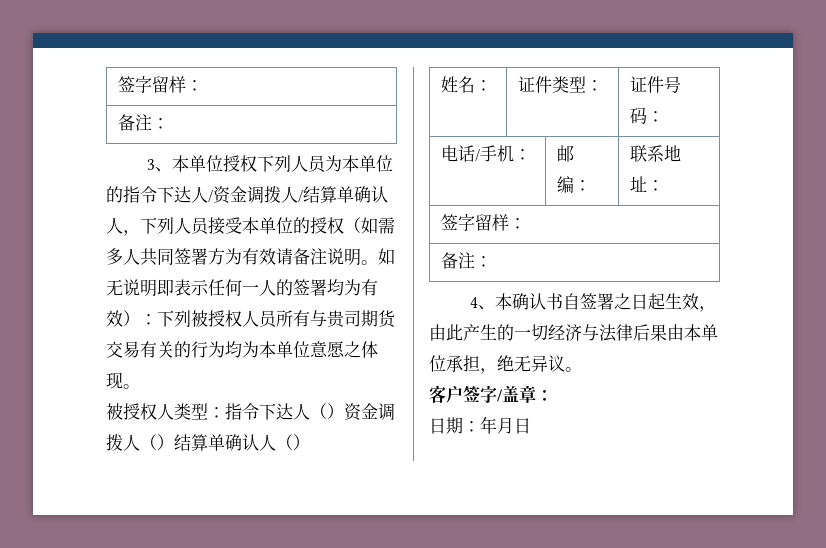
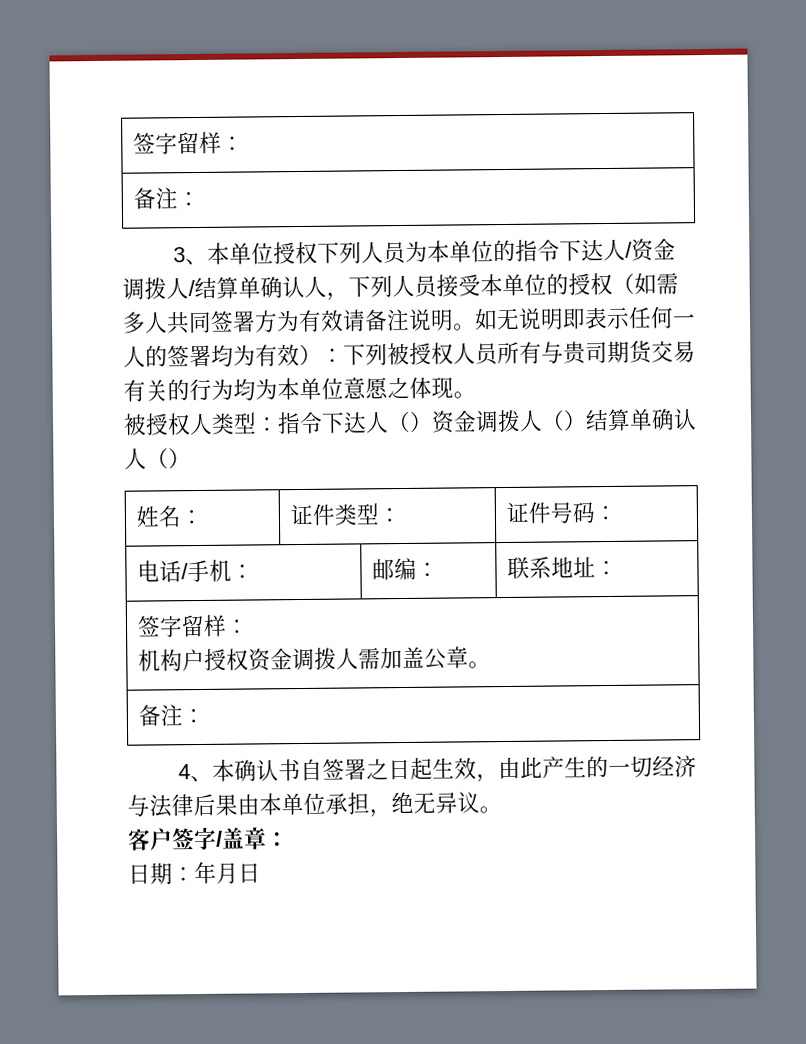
(527, 223) none -> [137,646,491,672] // 机构户授权资金调拨人需加盖公章。

